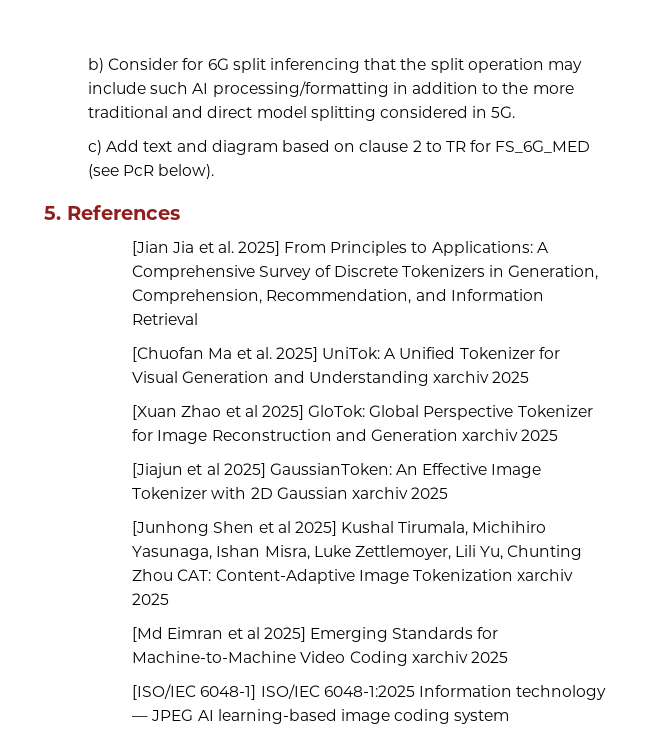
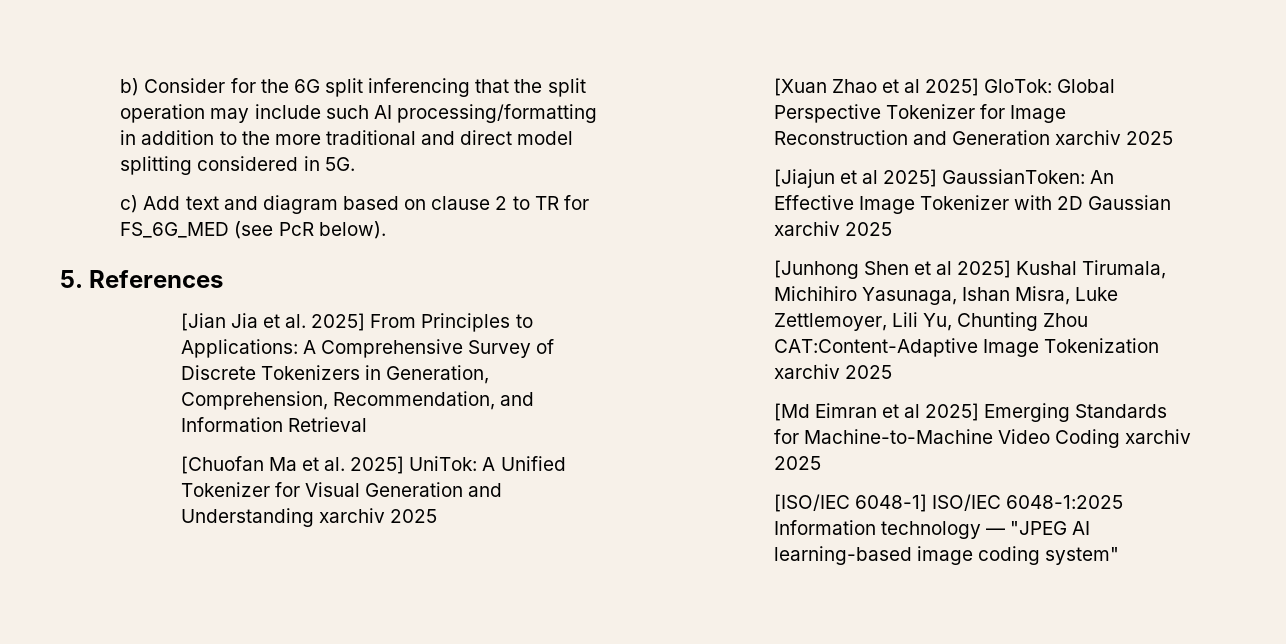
(204, 64) none -> [260,79,289,93] the
[177,569,355,584] CAT: Content-Adaptive -> [773,338,978,357] CAT:Content-Adaptive
[151,709,194,721] JPEG -> [1010,521,1068,535] "JPEG
[454,710,510,724] system -> [1045,547,1120,565] system"

